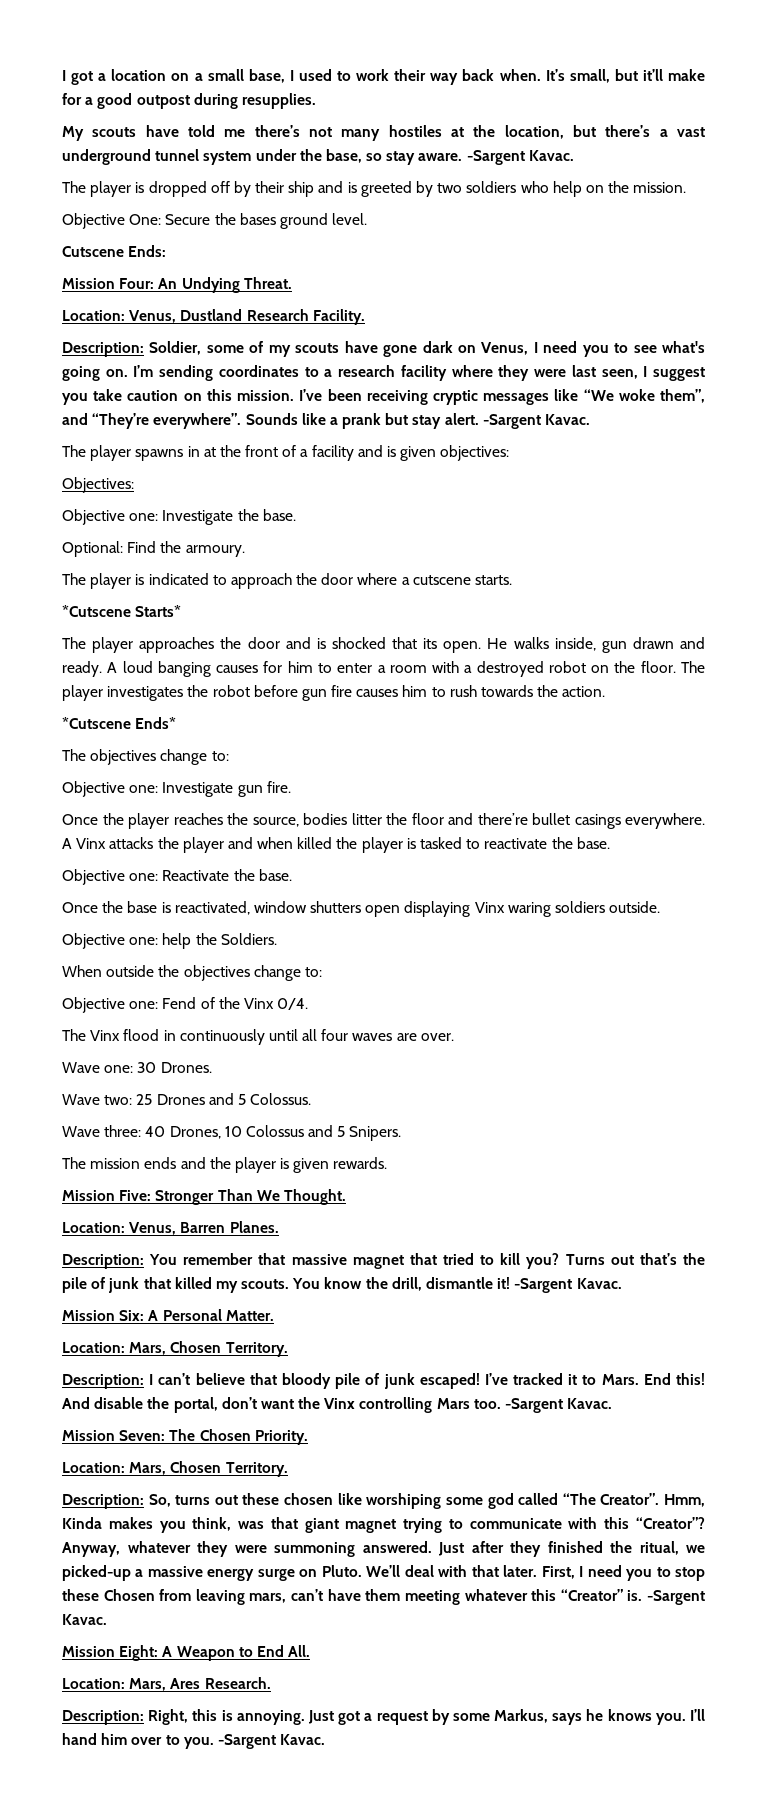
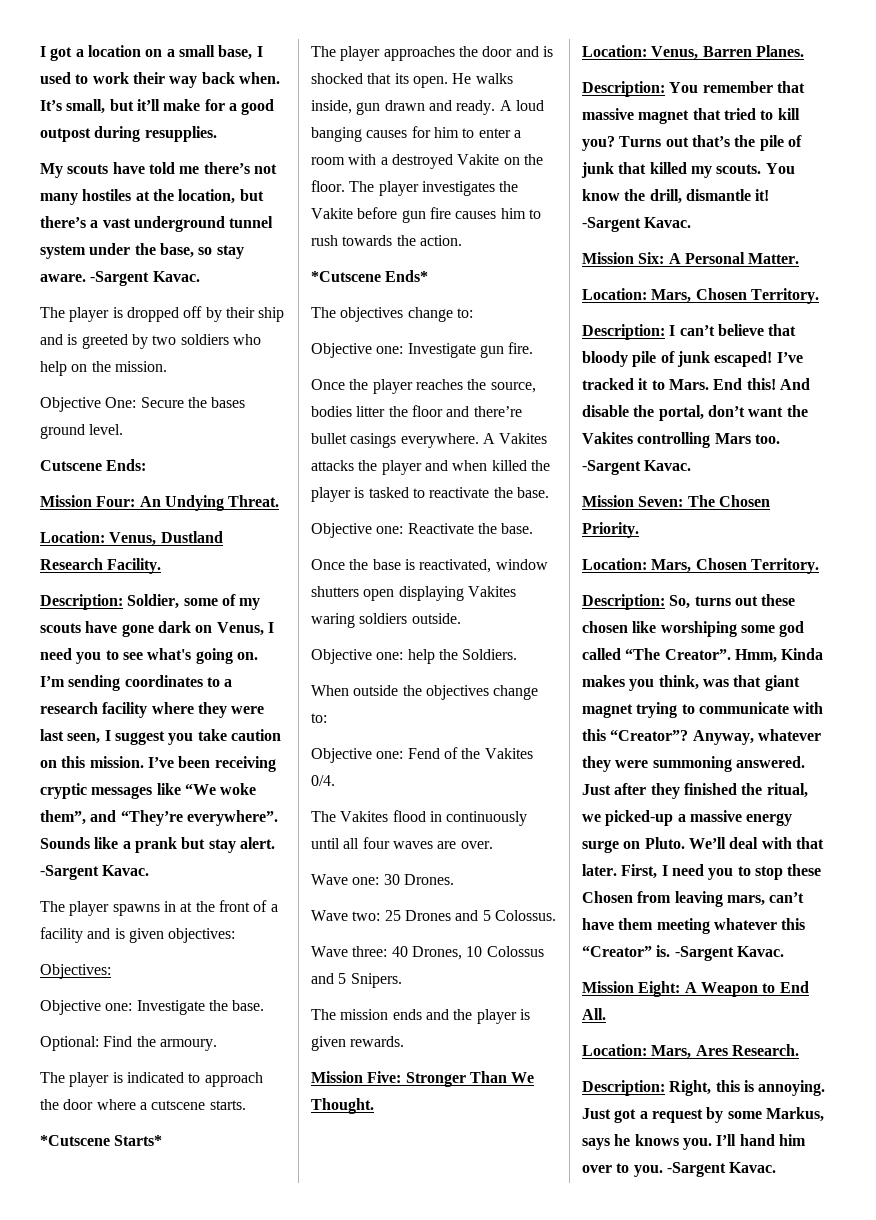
[548,661,586,673] robot -> [457,154,500,165] Vakite
[212,685,250,697] robot -> [311,208,353,219] Vakite
[76,838,107,849] Vinx -> [499,433,548,444] Vakites
[474,902,505,913] Vinx -> [467,586,516,597] Vakites
[243,998,274,1009] Vinx -> [484,748,533,759] Vakites
[90,1030,121,1041] Vinx -> [340,811,389,822] Vakites
[324,1398,356,1409] Vinx -> [582,432,633,444] Vakites

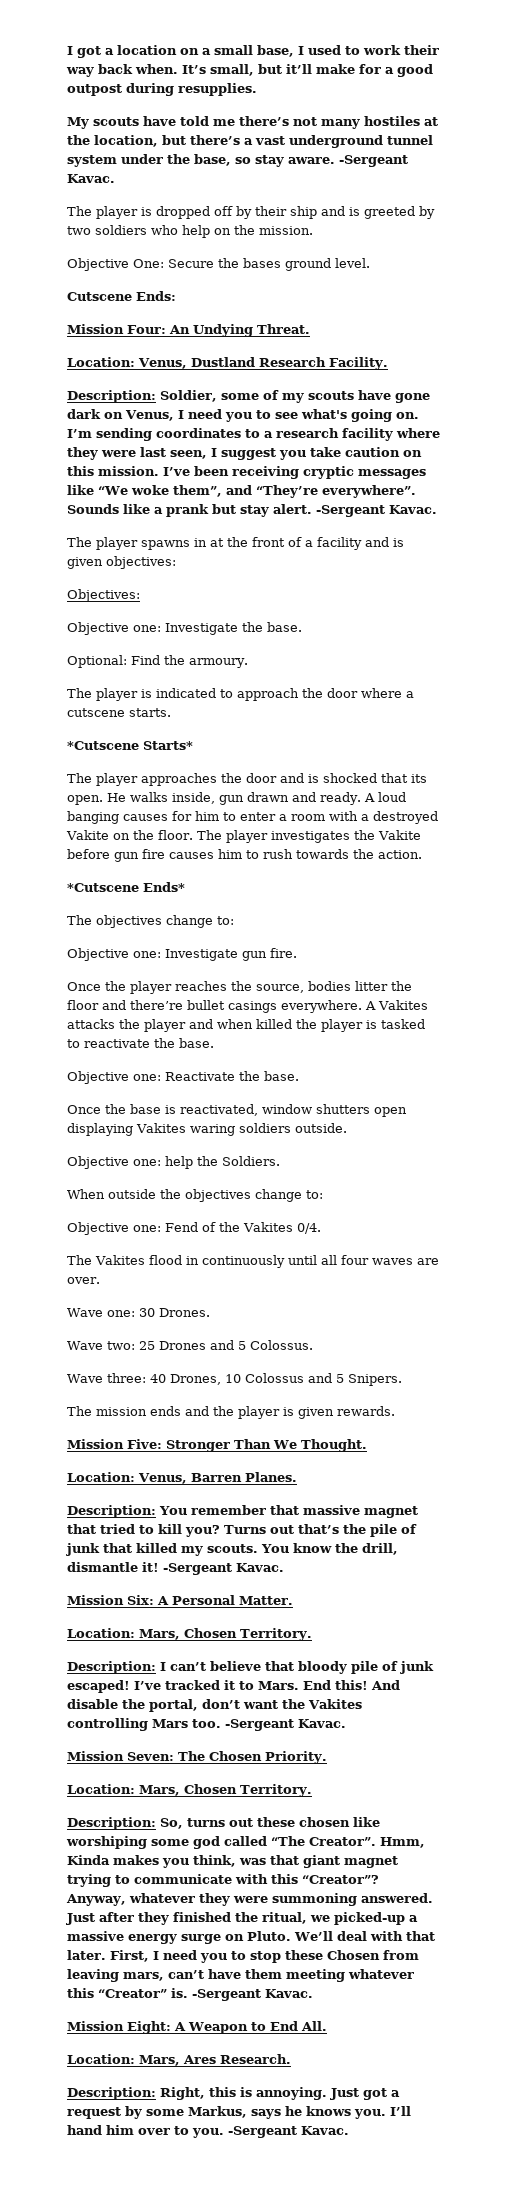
[90,271,150,286] -Sargent -> [339,155,408,167] -Sergeant
[40,865,99,880] -Sargent -> [316,505,385,517] -Sergeant
[582,217,641,232] -Sargent -> [163,1563,232,1575] -Sergeant
[582,460,641,475] -Sargent -> [225,1719,294,1731] -Sergeant
[674,946,734,961] -Sargent -> [192,1989,261,2001] -Sergeant
[666,1162,726,1177] -Sargent -> [228,2126,297,2138] -Sergeant

